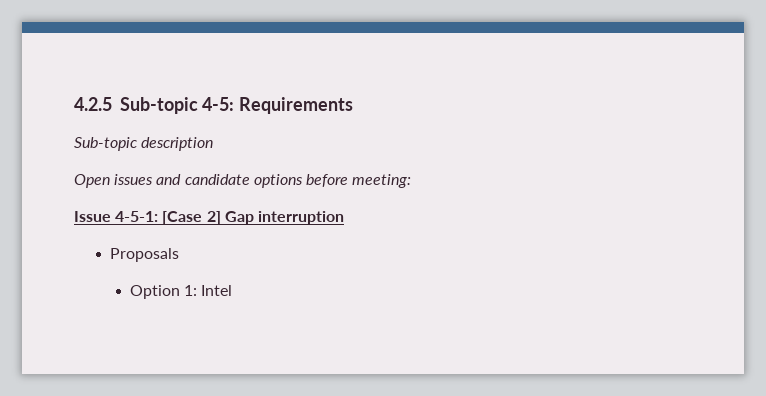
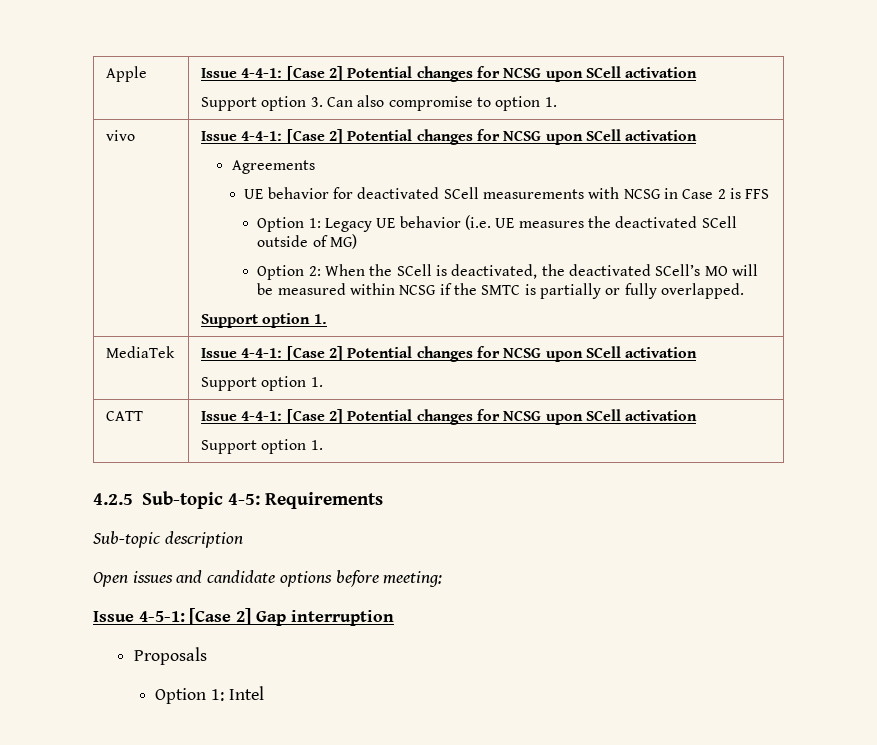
(74, 104) none -> [106,66,148,82] [201,66,698,82] [201,95,557,111] [106,130,136,141] [201,129,698,145] [231,160,315,174] [244,187,770,199] [257,215,737,232] [257,234,358,249] [257,264,758,280] [257,283,744,299] [201,313,327,328] [106,346,176,358] [201,346,698,362] [201,376,323,391] [106,411,144,421] [201,409,698,425] [201,439,323,454] Apple | Issue 4-4-1: [Case 2] Potential changes for NCSG upon SCell activation // Support option 3. Can also compromise to option 1. // vivo | Issue 4-4-1: [Case 2] Potential changes for NCSG upon SCell activation // Agreements // UE behavior for deactivated SCell measurements with NCSG in Case 2 is FFS // Option 1: Legacy UE behavior (i.e. UE measures the deactivated SCell outside of MG) // Option 2: When the SCell is deactivated, the deactivated SCell’s MO will be measured within NCSG if the SMTC is partially or fully overlapped. // Support option 1. // MediaTek | Issue 4-4-1: [Case 2] Potential changes for NCSG upon SCell activation // Support option 1. // CATT | Issue 4-4-1: [Case 2] Potential changes for NCSG upon SCell activation // Support option 1. //

